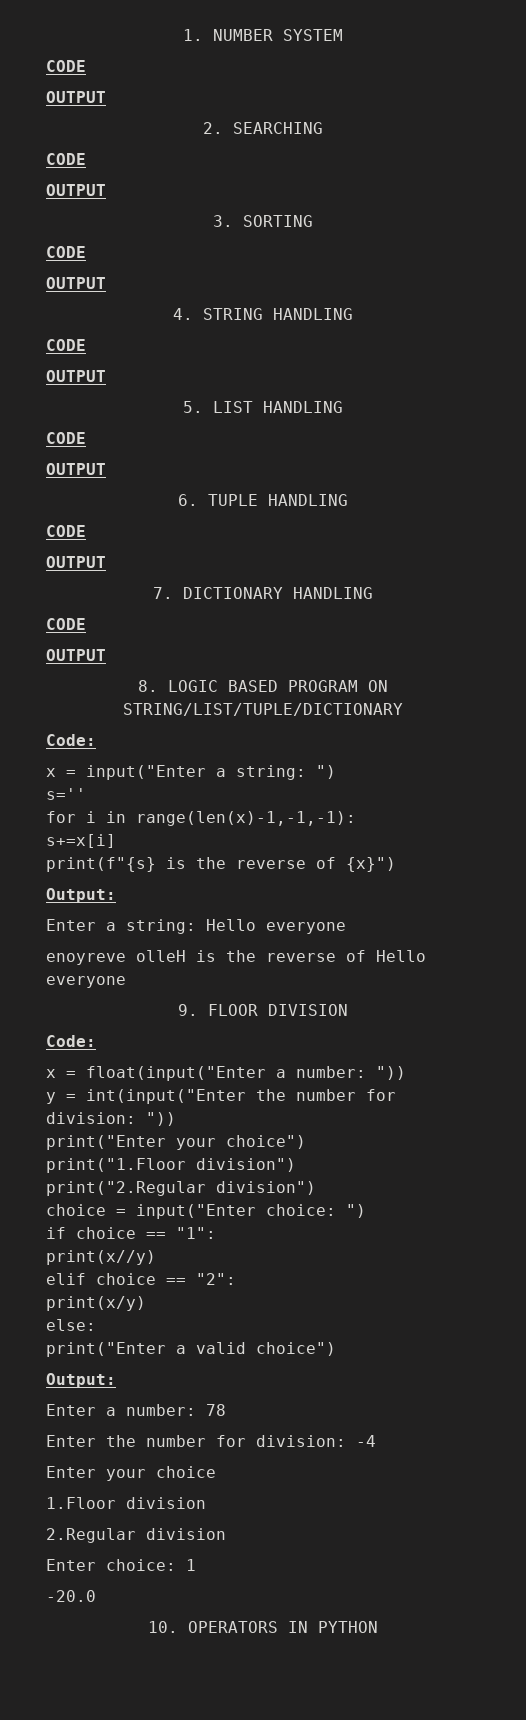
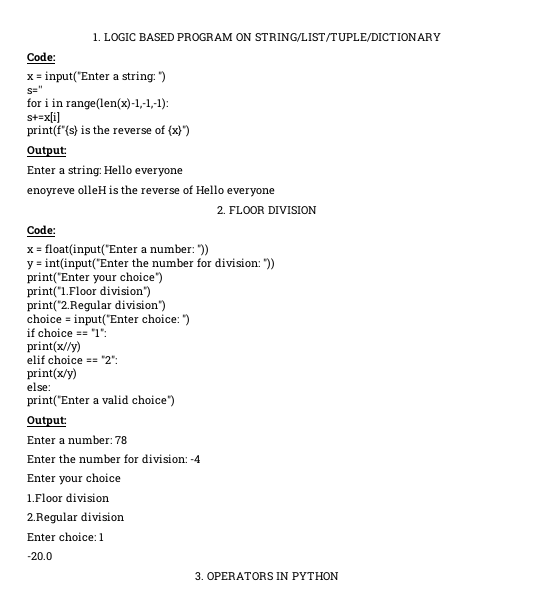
[213,29,343,41] [46,60,86,72] [46,91,106,103] [203,122,323,134] [46,153,86,165] [46,184,106,196] [213,215,313,227] [46,246,86,258] [46,277,106,289] [173,308,353,320] [46,339,86,351] [46,370,106,382] [183,401,343,413] [46,432,86,444] [46,463,106,475] [178,494,348,506] [46,525,86,537] [46,556,106,568] [153,587,373,599] [46,618,86,630] [46,649,106,661] [138,680,158,692] NUMBER SYSTEM // CODE // OUTPUT // 2. SEARCHING // CODE // OUTPUT // 3. SORTING // CODE // OUTPUT // 4. STRING HANDLING // CODE // OUTPUT // 5. LIST HANDLING // CODE // OUTPUT // 6. TUPLE HANDLING // CODE // OUTPUT // 7. DICTIONARY HANDLING // CODE // OUTPUT // 8. -> (101, 37) none
[178,1004,198,1016] 9. -> [217,206,226,214] 2.
[148,1621,178,1633] 10. -> [195,572,204,581] 3.

